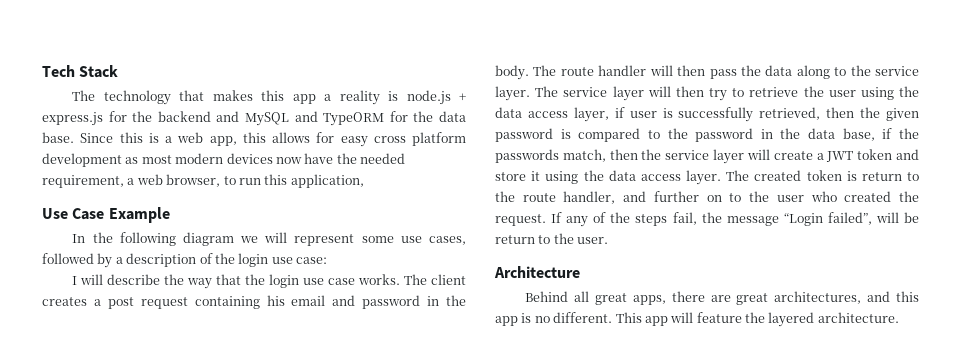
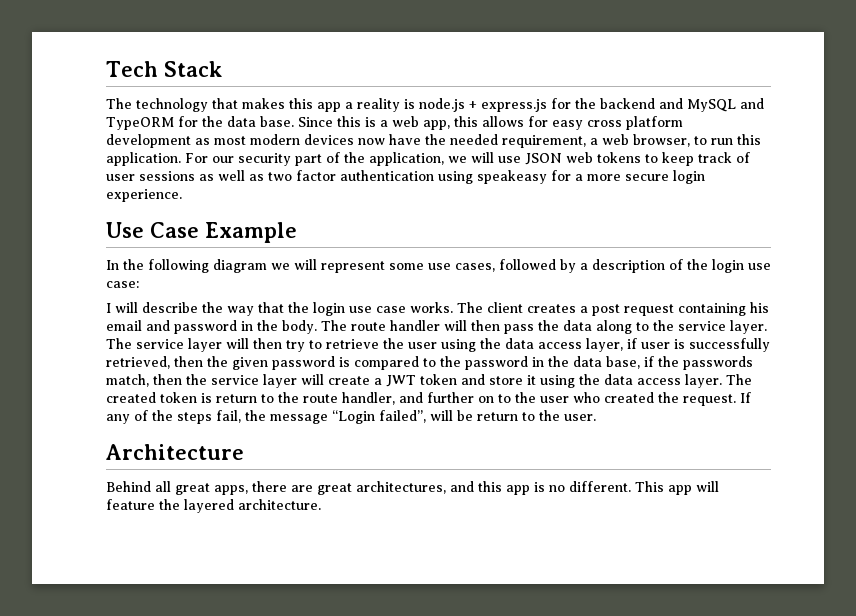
[290,174,364,188] application, -> [106,152,750,166] [106,170,705,184] [106,189,182,202] application. For our security part of the application, we will use JSON web tokens to keep track of user sessions as well as two factor authentication using speakeasy for a more secure login experience.

